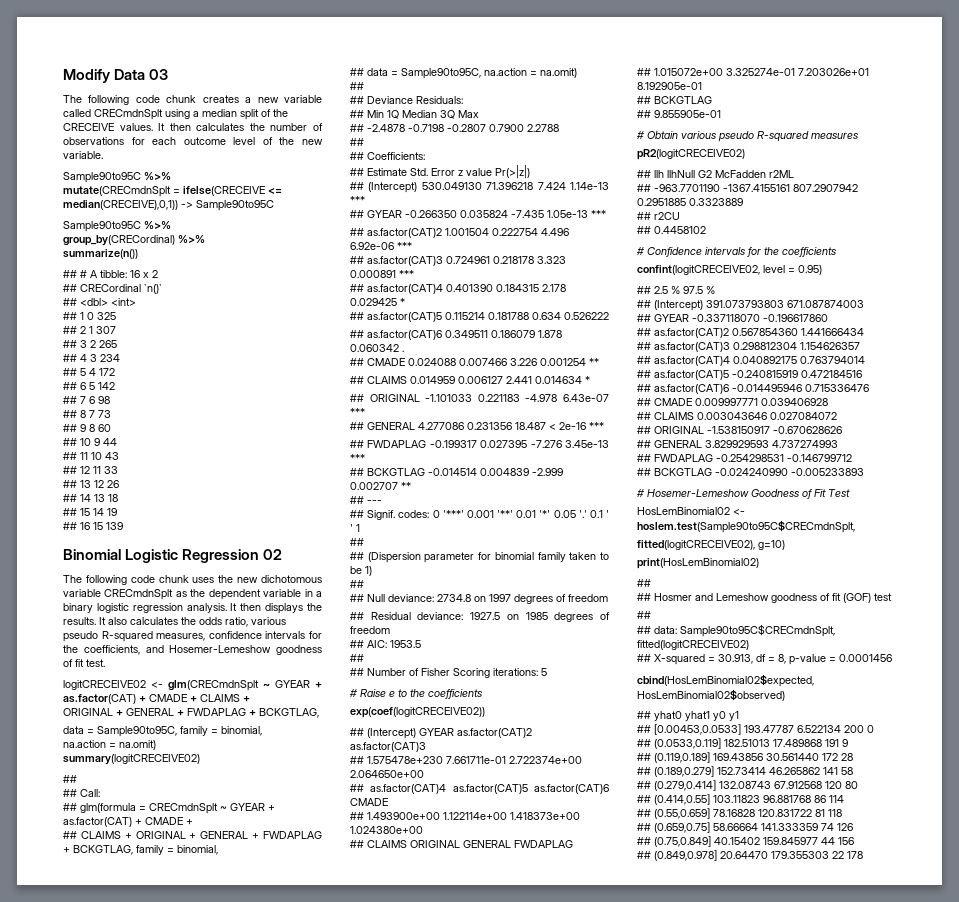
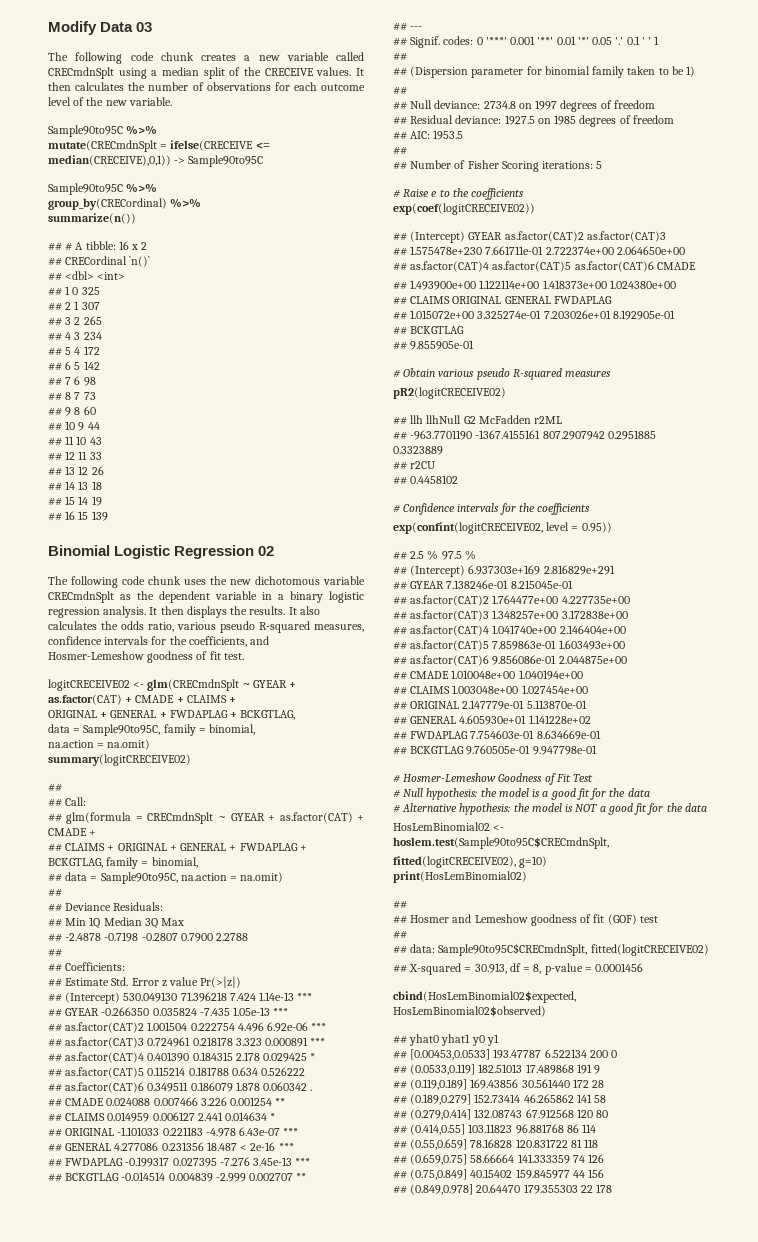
[169,645,272,653] Hosemer-Lemeshow -> [48,651,144,660] Hosmer-Lemeshow
[637,265,760,275] confint(logitCRECEIVE02, -> [393,522,543,534] exp(confint(logitCRECEIVE02,
[798,265,822,275] 0.95) -> [581,522,612,533] 0.95))
[706,300,864,308] [637,314,828,322] [637,328,864,338] [637,342,860,352] [637,356,865,366] [637,370,862,380] [637,384,869,394] [637,398,828,406] [637,412,837,420] [637,426,842,434] [637,440,838,448] [637,454,852,462] [637,468,864,476] [636,489,749,497] 391.073793803 671.087874003 // ## GYEAR -0.337118070 -0.196617860 // ## as.factor(CAT)2 0.567854360 1.441666434 // ## as.factor(CAT)3 0.298812304 1.154626357 // ## as.factor(CAT)4 0.040892175 0.763794014 // ## as.factor(CAT)5 -0.240815919 0.472184516 // ## as.factor(CAT)6 -0.014495946 0.715336476 // ## CMADE 0.009997771 0.039406928 // ## CLAIMS 0.003043646 0.027084072 // ## ORIGINAL -1.538150917 -0.670628626 // ## GENERAL 3.829929593 4.737274993 // ## FWDAPLAG -0.254298531 -0.146799712 // ## BCKGTLAG -0.024240990 -0.005233893 // # Hosemer-Lemeshow -> [468,565,615,575] [393,580,573,590] [393,595,630,606] [393,610,628,621] [393,625,626,636] [393,640,625,651] [393,655,627,666] [393,670,583,680] [393,685,588,695] [393,700,587,710] [393,715,591,725] [393,730,601,740] [393,745,597,755] [393,773,497,783] 6.937303e+169 2.816829e+291 // ## GYEAR 7.138246e-01 8.215045e-01 // ## as.factor(CAT)2 1.764477e+00 4.227735e+00 // ## as.factor(CAT)3 1.348257e+00 3.172838e+00 // ## as.factor(CAT)4 1.041740e+00 2.146404e+00 // ## as.factor(CAT)5 7.859863e-01 1.603493e+00 // ## as.factor(CAT)6 9.856086e-01 2.044875e+00 // ## CMADE 1.010048e+00 1.040194e+00 // ## CLAIMS 1.003048e+00 1.027454e+00 // ## ORIGINAL 2.147779e-01 5.113870e-01 // ## GENERAL 4.605930e+01 1.141228e+02 // ## FWDAPLAG 7.754603e-01 8.634669e-01 // ## BCKGTLAG 9.760505e-01 9.947798e-01 // # Hosmer-Lemeshow
(850, 493) none -> [393,788,650,800] [393,803,707,815] // # Null hypothesis: the model is a good fit for the data // # Alternative hypothesis: the model is NOT a good fit for the data

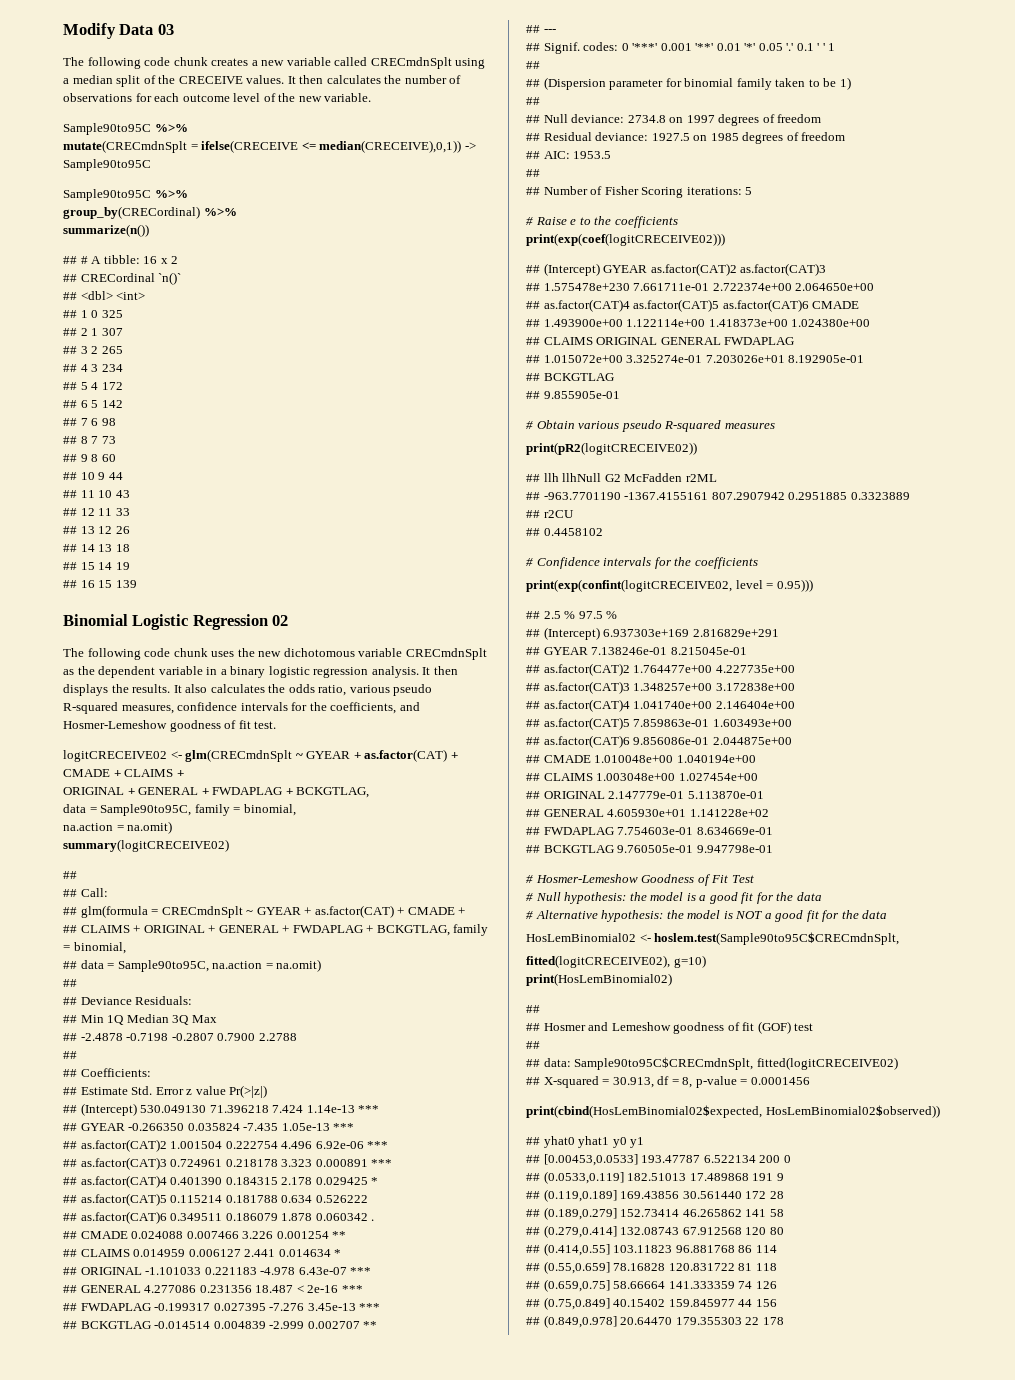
[393,203,535,215] exp(coef(logitCRECEIVE02)) -> [526,233,725,246] print(exp(coef(logitCRECEIVE02)))
[393,387,506,399] pR2(logitCRECEIVE02) -> [526,442,697,455] print(pR2(logitCRECEIVE02))
[393,522,543,534] exp(confint(logitCRECEIVE02, -> [526,579,732,592] print(exp(confint(logitCRECEIVE02,
[581,522,612,533] 0.95)) -> [776,579,813,592] 0.95)))
[393,991,576,1003] [393,1006,546,1017] cbind(HosLemBinomial02$expected, HosLemBinomial02$observed) -> [526,1105,940,1118] print(cbind(HosLemBinomial02$expected, HosLemBinomial02$observed))

